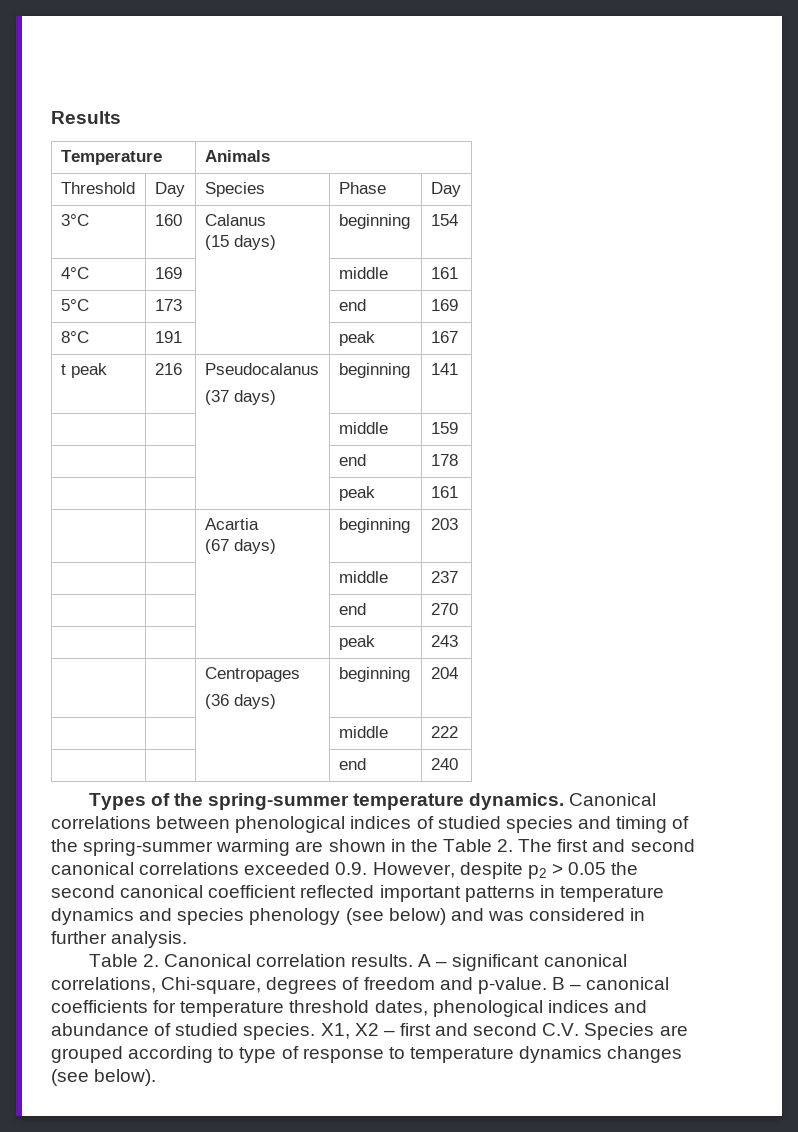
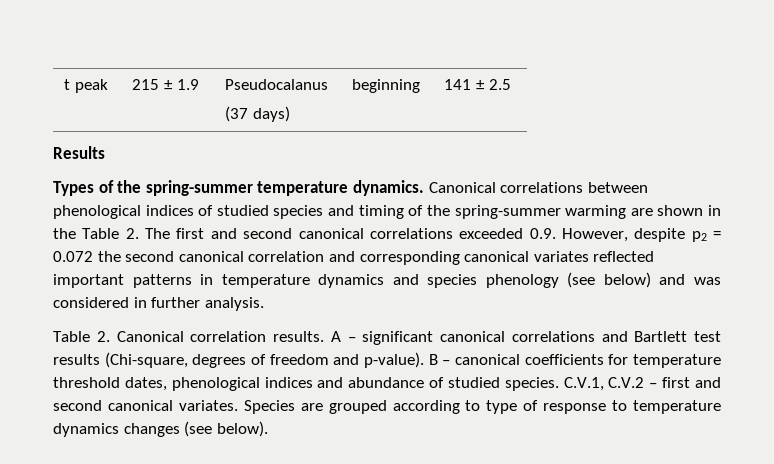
[51,111,121,124] [60,150,162,165] [204,150,270,162] [60,182,135,194] [154,182,185,197] [204,182,265,197] [338,182,386,194] [430,182,461,197] [60,214,89,226] [154,214,182,226] [204,214,266,226] [204,235,276,250] [338,214,410,229] [430,214,458,226] [60,267,89,279] [154,267,182,279] [338,267,388,279] [430,267,458,279] [60,299,89,311] [154,299,182,311] [338,299,366,311] [430,299,458,311] [60,331,89,343] [154,331,182,343] [338,331,375,346] [430,331,458,343] Results // Temperature | Animals // Threshold | Day | Species | Phase | Day // 3°C | 160 | Calanus // (15 days) | beginning | 154 // 4°C | 169 | | middle | 161 // 5°C | 173 | | end | 169 // 8°C | 191 | | peak | 167 // -> (64, 84) none
[154,363,182,375] 216 -> [132,79,199,90] 215 ± 1.9
[338,422,388,434] [430,422,458,434] [338,454,366,466] [430,454,458,466] [338,486,375,501] [430,486,458,498] [204,518,259,530] [204,539,276,554] [338,518,410,533] [430,518,458,530] [338,571,388,583] [430,571,458,583] [338,603,366,615] [430,603,458,615] [338,635,375,650] [430,635,458,647] [204,667,300,682] [204,694,276,709] [338,667,410,682] [430,667,458,679] [338,726,388,738] [430,726,458,738] [338,758,366,770] [430,758,458,770] // | | | middle | 159 // | | | end | 178 // | | | peak | 161 // | | Acartia // (67 days) | beginning | 203 // | | | middle | 237 // | | | end | 270 // | | | peak | 243 // | | Centropages // (36 days) | beginning | 204 // | | | middle | 222 // | | | end | 240 -> [476,79,511,90] [53,146,105,159] ± 2.5 // Results
[551,862,607,875] > 0.05 -> [713,231,721,239] [53,251,93,262] = 0.072
[208,885,297,898] coefficient -> [248,251,589,265] correlation and corresponding canonical variates
[51,977,262,994] correlations, Chi-square, -> [511,331,721,342] [53,352,188,368] correlations and Bartlett test results (Chi-square,
[477,977,547,994] p-value. -> [364,352,424,368] p-value).
[320,1023,379,1039] X1, X2 -> [563,377,645,391] C.V.1, C.V.2
[542,1023,580,1036] C.V. -> [107,400,238,411] canonical variates.

